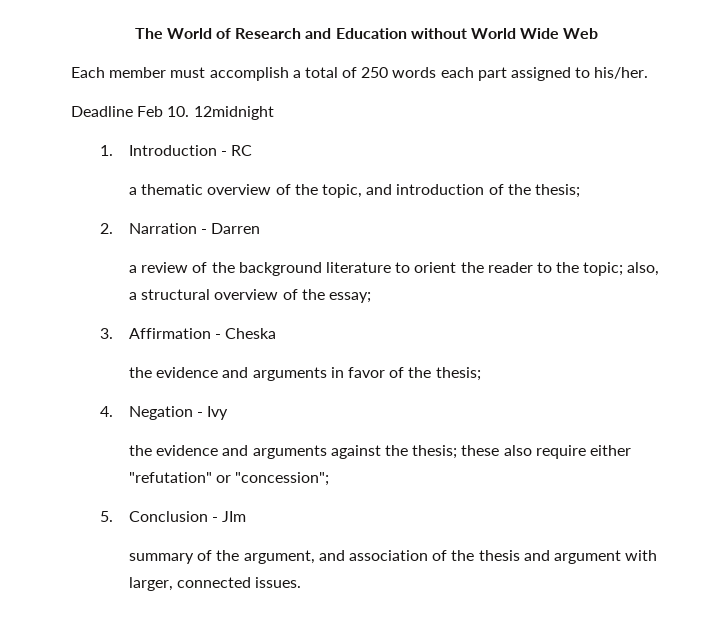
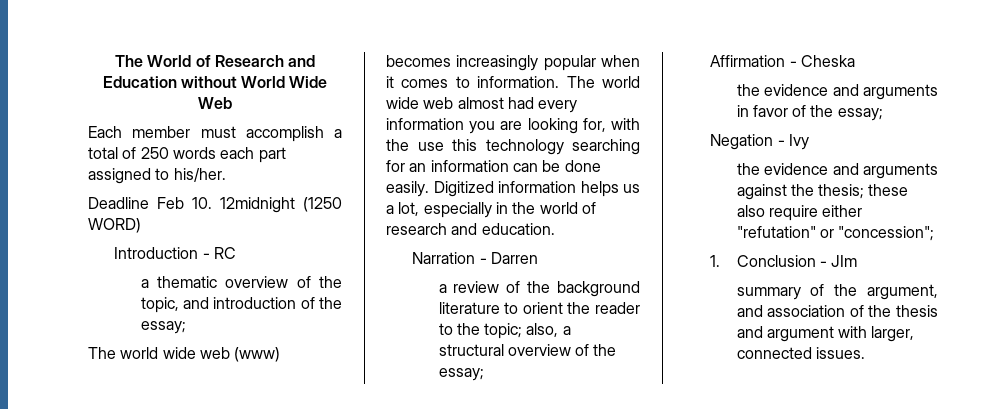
[100,145,114,156] // 1. -> [303,197,342,212] [88,218,141,233] (1250 WORD) //
[534,184,580,198] [100,223,114,234] thesis; // 2. -> [140,321,186,334] [88,347,281,362] [386,55,640,71] [386,76,640,88] [386,97,578,113] [386,118,640,134] [386,139,640,155] [386,160,601,172] [386,181,640,197] [386,202,596,218] [386,223,555,235] essay; // The world wide web (www) becomes increasingly popular when it comes to information. The world wide web almost had every information you are looking for, with the use this technology searching for an information can be done easily. Digitized information helps us a lot, especially in the world of research and education. //
[100,328,114,339] 3. -> (484, 374) none
[435,367,481,381] [100,406,114,417] thesis; // 4. -> [837,108,883,121] essay; //
[100,511,114,522] 5. -> [710,255,721,267] 1.

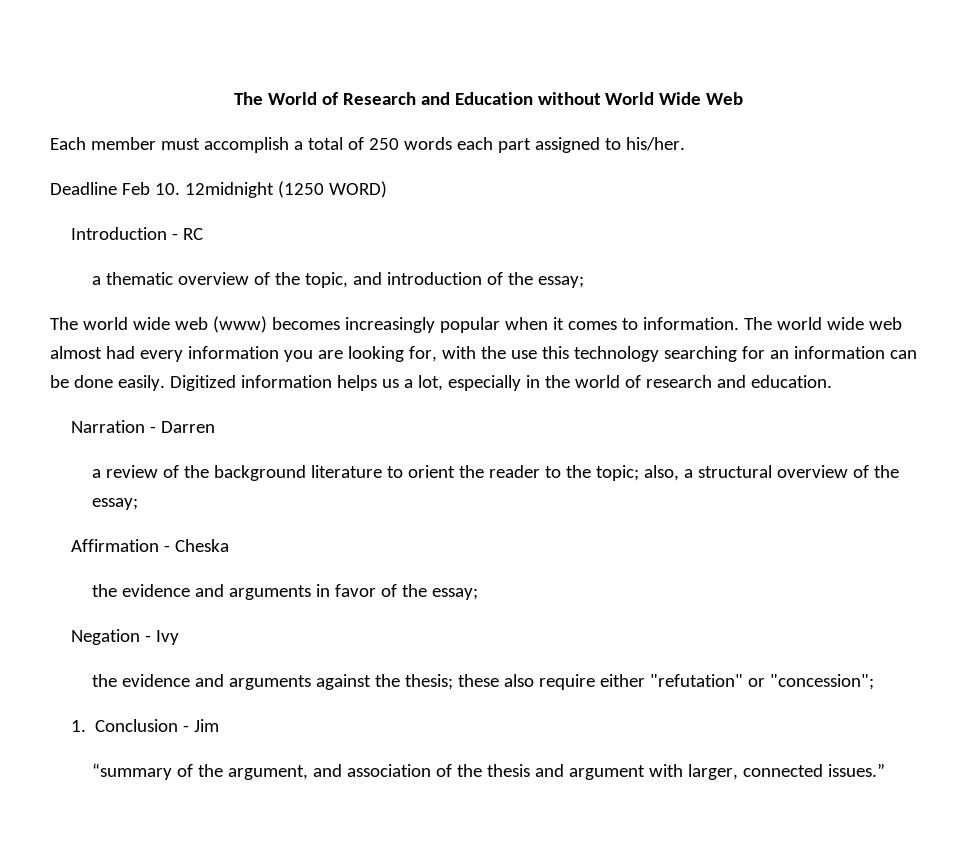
[831,255,858,267] [736,287,801,300] JIm // summary -> [194,719,220,732] [92,763,173,780] Jim // “summary
[815,347,865,359] issues. -> [827,763,885,777] issues.”

